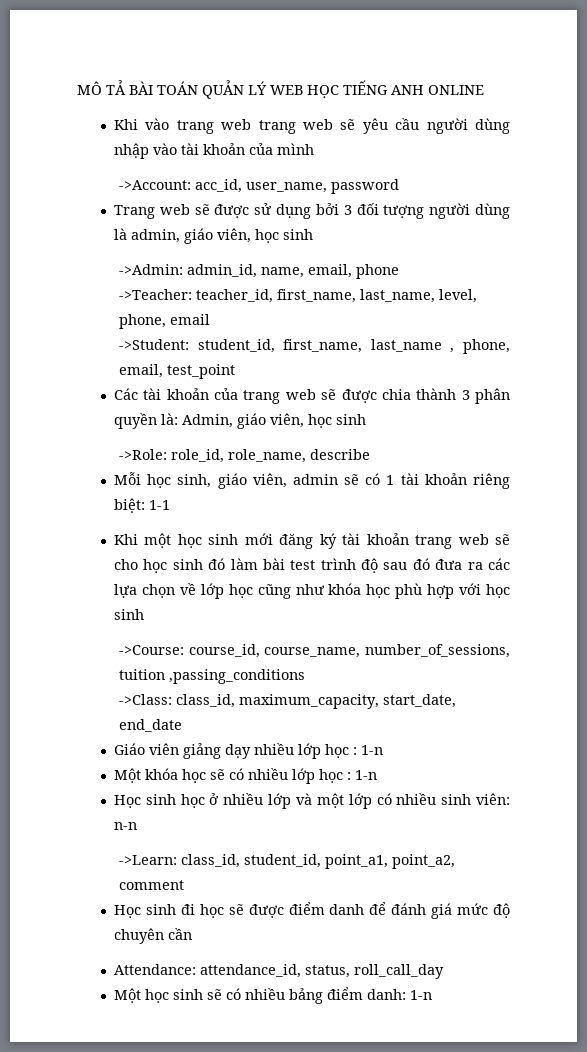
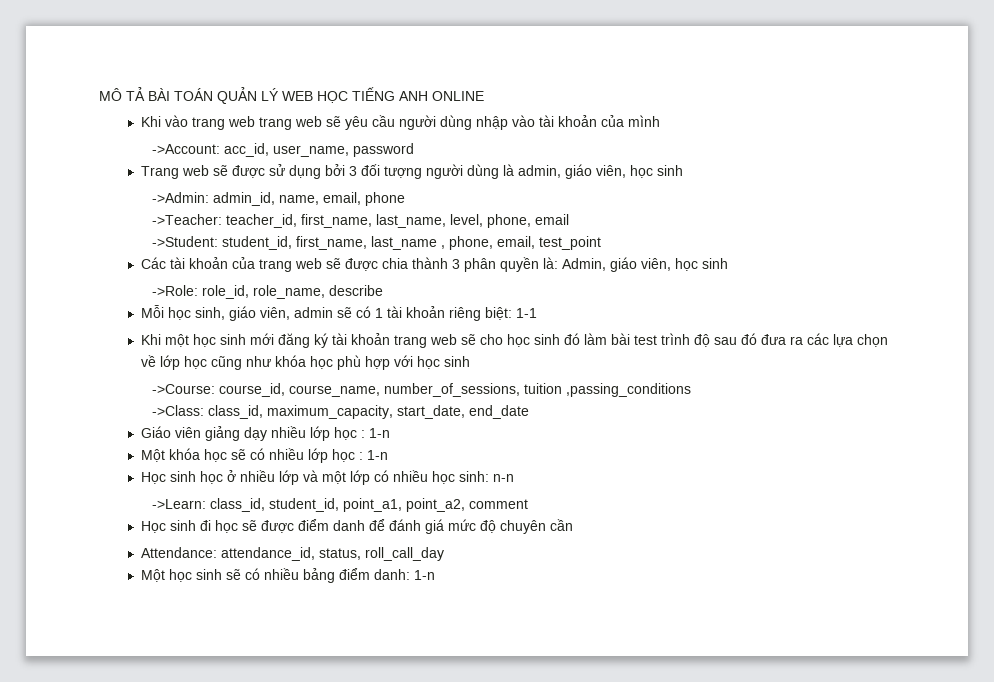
[441,793,510,805] sinh viên: -> [431,471,489,484] học sinh:

